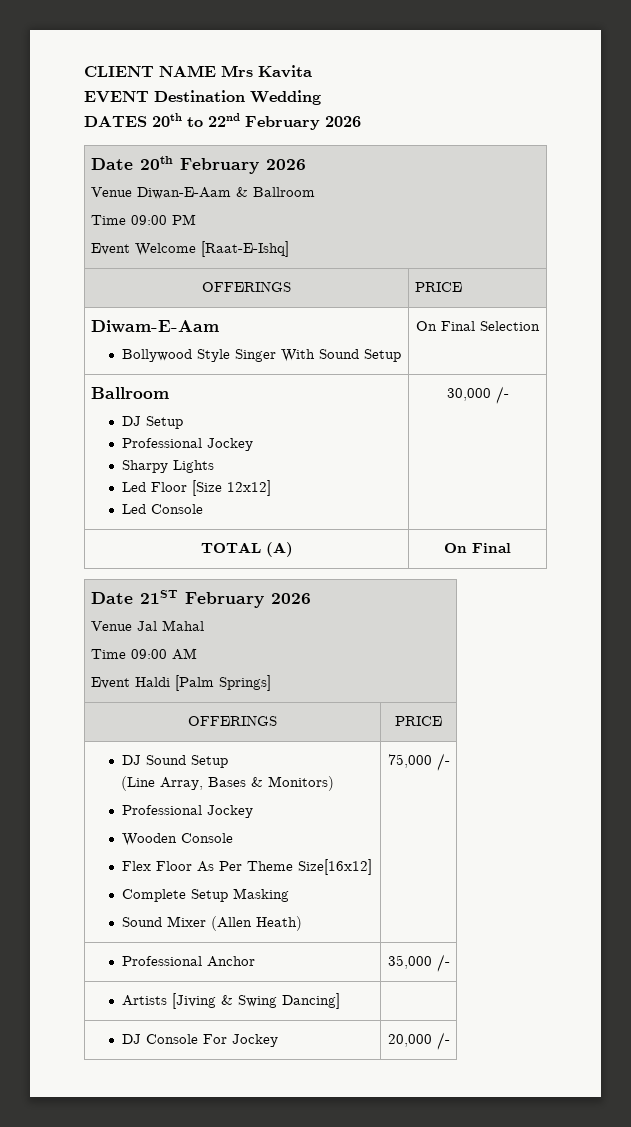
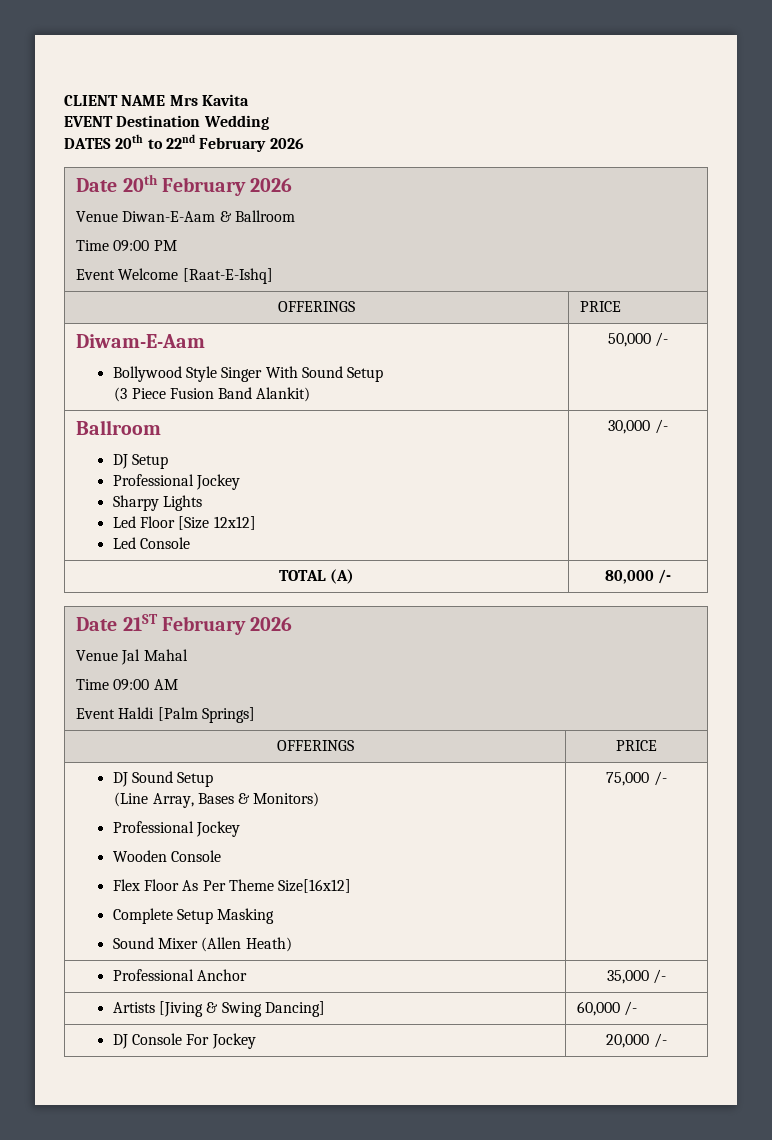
[416,321,540,331] | On Final Selection -> [114,387,311,402] [607,332,669,347] // (3 Piece Fusion Band Alankit) | 50,000 /-
[444,543,511,553] On Final -> [604,569,672,584] 80,000 /-
(340, 1001) none -> [577,1001,638,1016] 60,000 /-

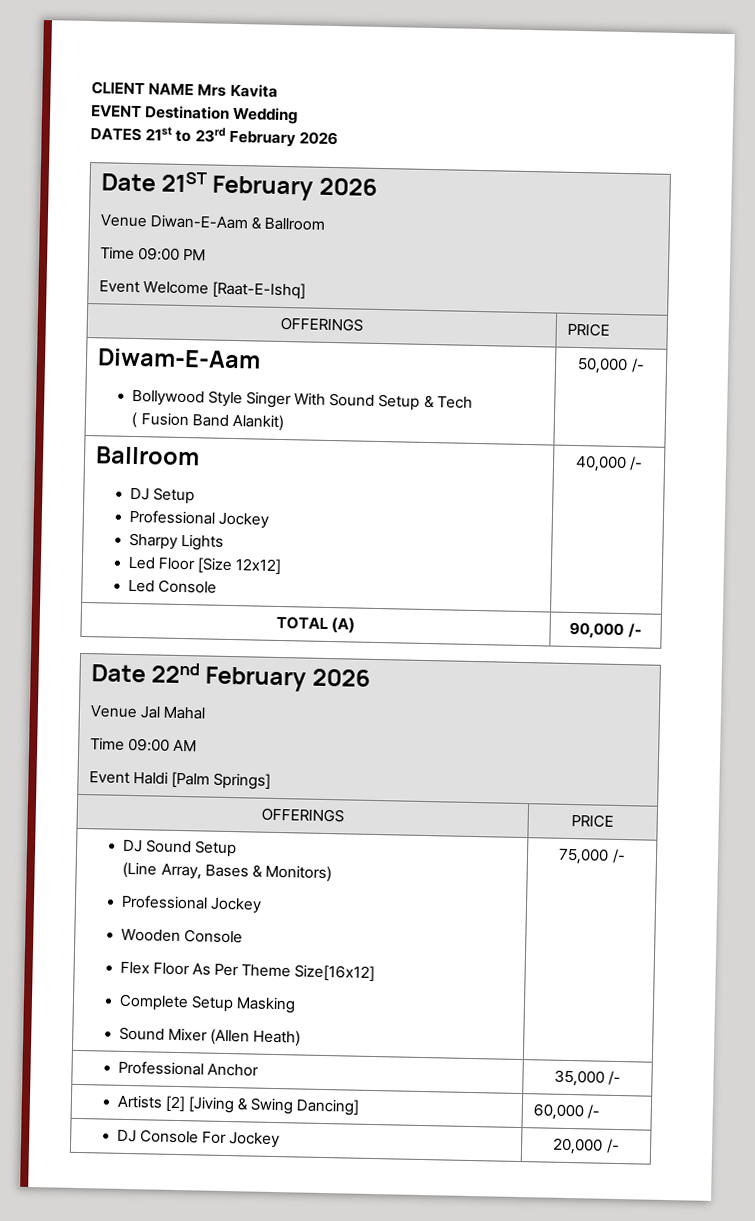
[115,134,195,149] 20th to 22nd -> [145,126,226,143] 21st to 23rd
[122,174,158,192] 20th -> [160,171,207,193] 21ST
[114,387,166,402] // (3 Piece -> [423,394,473,409] [131,411,139,429] & Tech // (
[608,420,651,434] 30,000 -> [574,455,627,473] 40,000
[604,570,654,584] 80,000 -> [569,621,625,640] 90,000
[122,614,158,631] 21ST -> [150,662,200,684] 22nd
(155, 1007) none -> [164,1095,186,1113] [2]

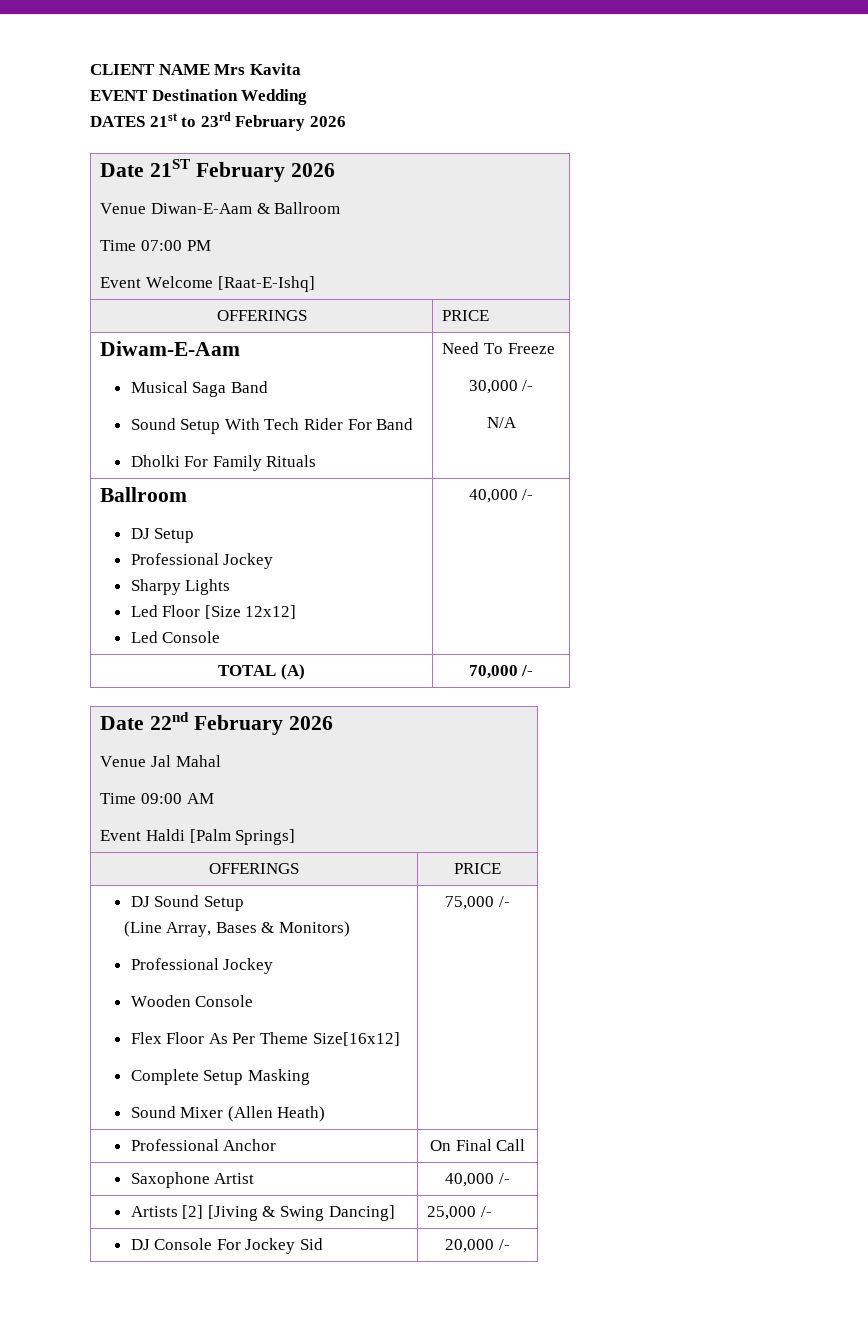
[137,247,180,261] 09:00 -> [140,240,182,251] 07:00
[131,389,435,411] Bollywood Style Singer With Sound Setup & -> [130,381,268,397] [130,418,260,434] Musical Saga Band // Sound Setup With
[131,411,284,432] [577,357,645,375] // ( Fusion Band Alankit) | 50,000 /- -> [304,418,414,430] [130,455,317,471] [442,342,555,354] [468,380,534,394] [486,417,517,428] Rider For Band // Dholki For Family Rituals | Need To Freeze // 30,000 /- // N/A
[569,621,625,640] 90,000 -> [468,665,518,679] 70,000
[553,1069,605,1087] 35,000 -> [429,1139,526,1151] [130,1172,255,1188] [445,1173,495,1187] On Final Call // Saxophone Artist | 40,000
[532,1103,584,1121] 60,000 -> [427,1206,477,1220] 25,000
(281, 1140) none -> [300,1238,324,1250] Sid

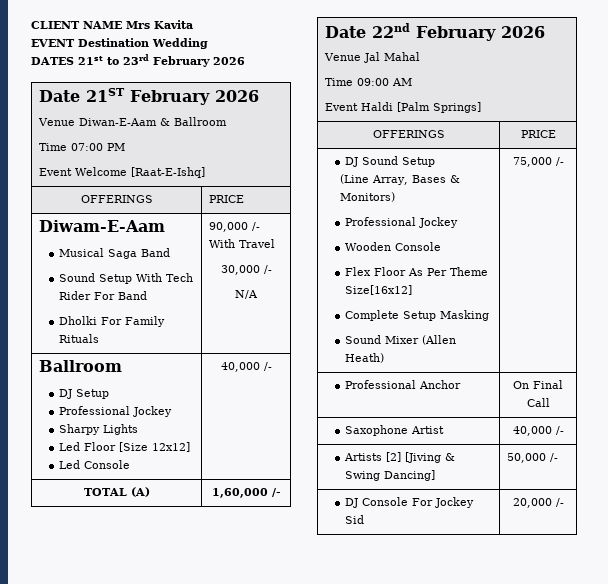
[442,342,555,354] Need To Freeze -> [209,222,261,232] [209,239,276,248] 90,000 /- With Travel
[468,665,518,679] 70,000 -> [211,488,268,498] 1,60,000
[427,1206,477,1220] 25,000 -> [507,453,547,463] 50,000

